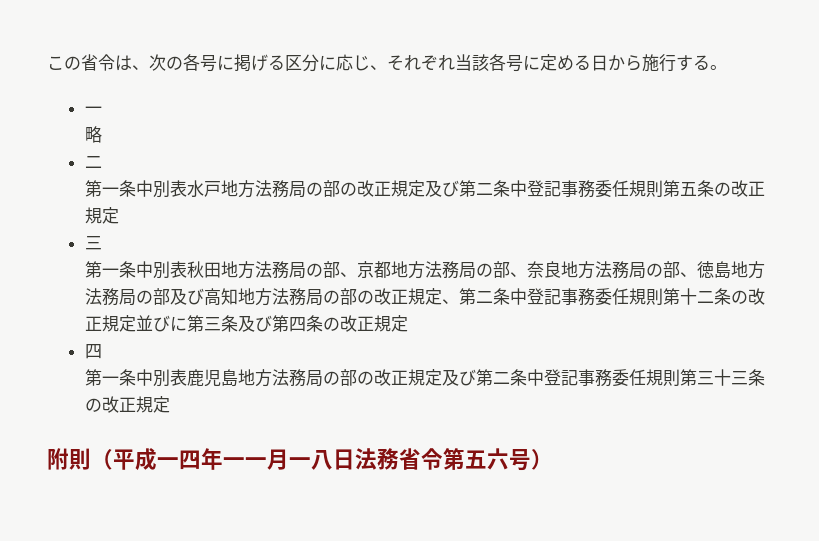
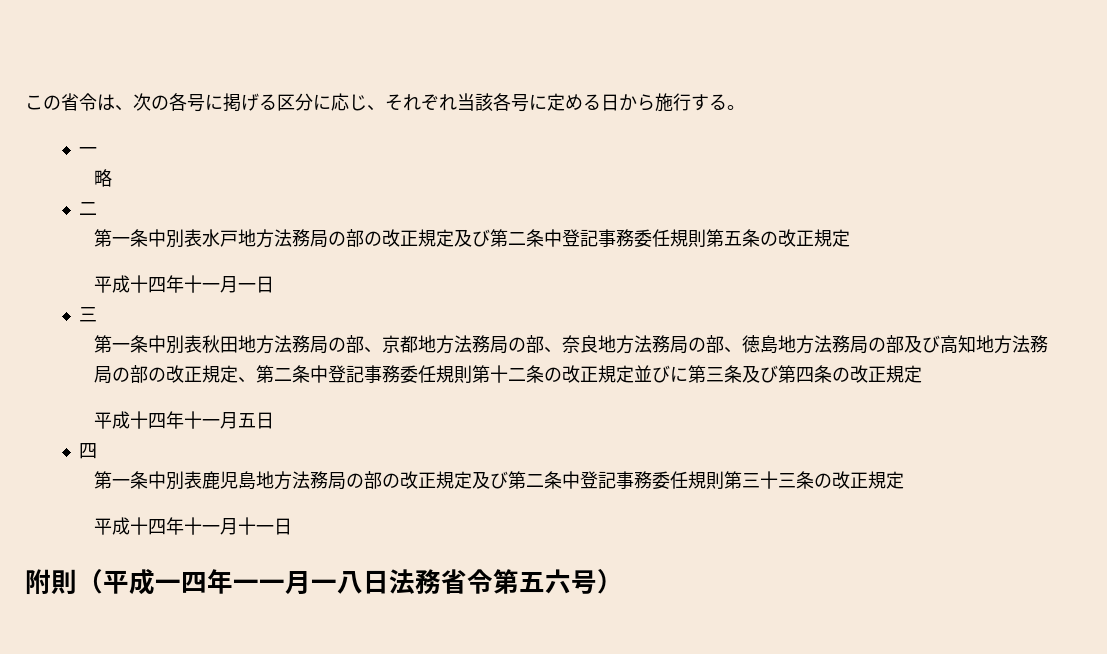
(119, 215) none -> [93,275,274,293] // 平成十四年十一月一日
(408, 323) none -> [93,411,274,429] // 平成十四年十一月五日
(170, 404) none -> [93,517,292,535] // 平成十四年十一月十一日

